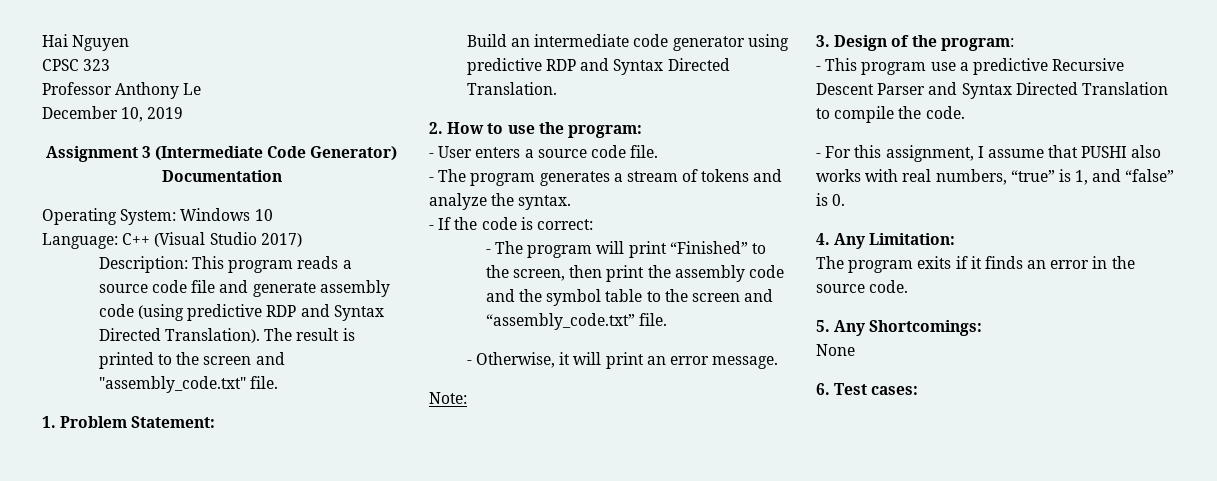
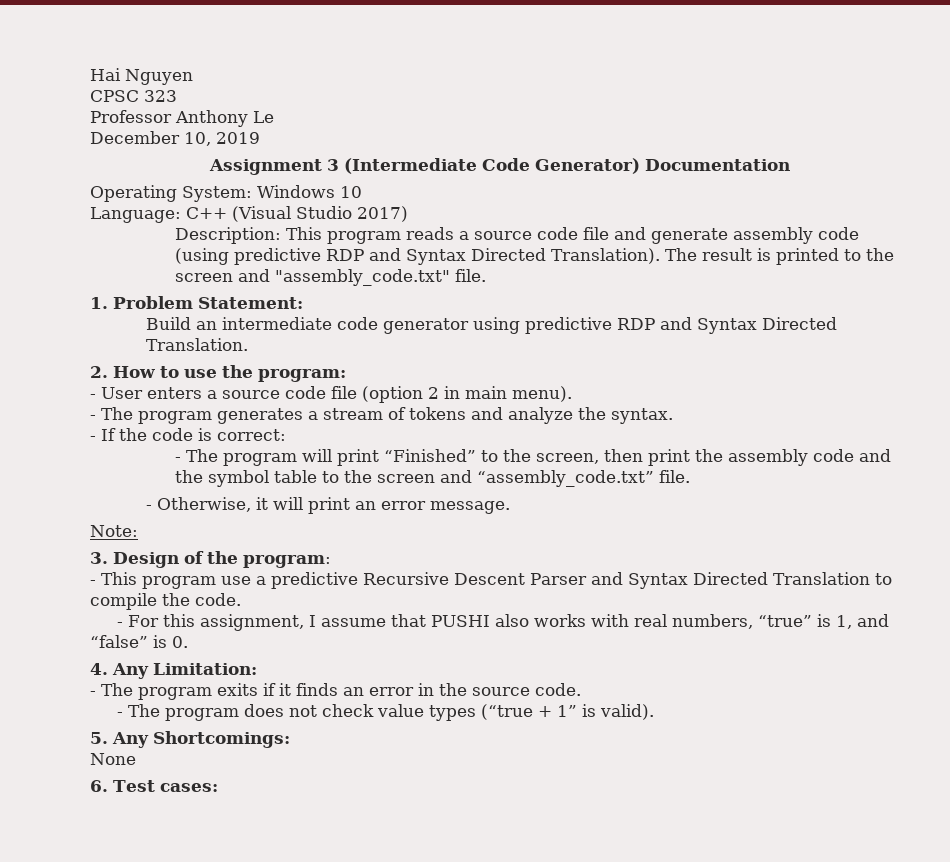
[630,145,659,158] file. -> [331,386,572,403] file (option 2 in main menu).
(956, 239) none -> [90,691,96,696] -
(909, 286) none -> [116,704,654,721] // - The program does not check value types (“true + 1” is valid).

